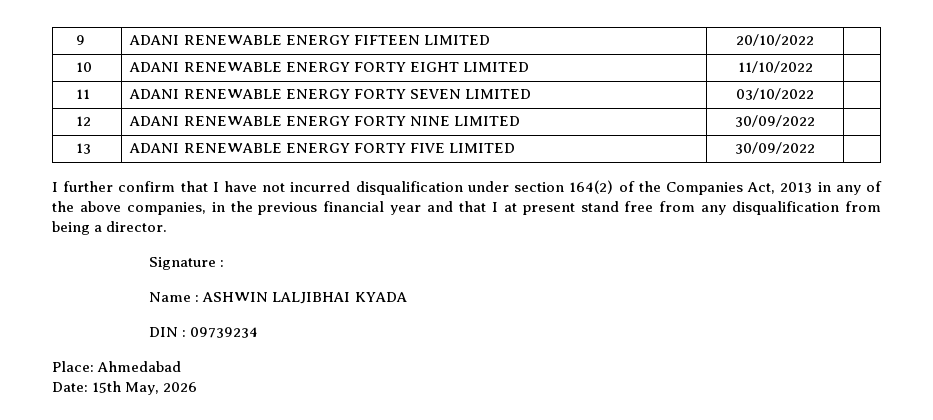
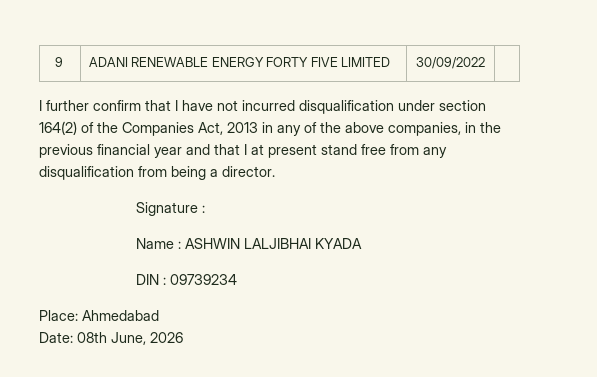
[129,35,490,45] [736,34,814,46] [76,62,93,72] [129,62,529,72] [737,61,813,73] [76,89,91,99] [129,89,531,99] [736,88,814,100] [76,116,92,126] [129,116,520,126] [735,115,815,127] [76,143,92,154] | ADANI RENEWABLE ENERGY FIFTEEN LIMITED | 20/10/2022 | // 10 | ADANI RENEWABLE ENERGY FORTY EIGHT LIMITED | 11/10/2022 | // 11 | ADANI RENEWABLE ENERGY FORTY SEVEN LIMITED | 03/10/2022 | // 12 | ADANI RENEWABLE ENERGY FORTY NINE LIMITED | 30/09/2022 | // 13 -> (64, 62) none
[92,381,160,395] 15th May, -> [77,332,146,345] 08th June,

